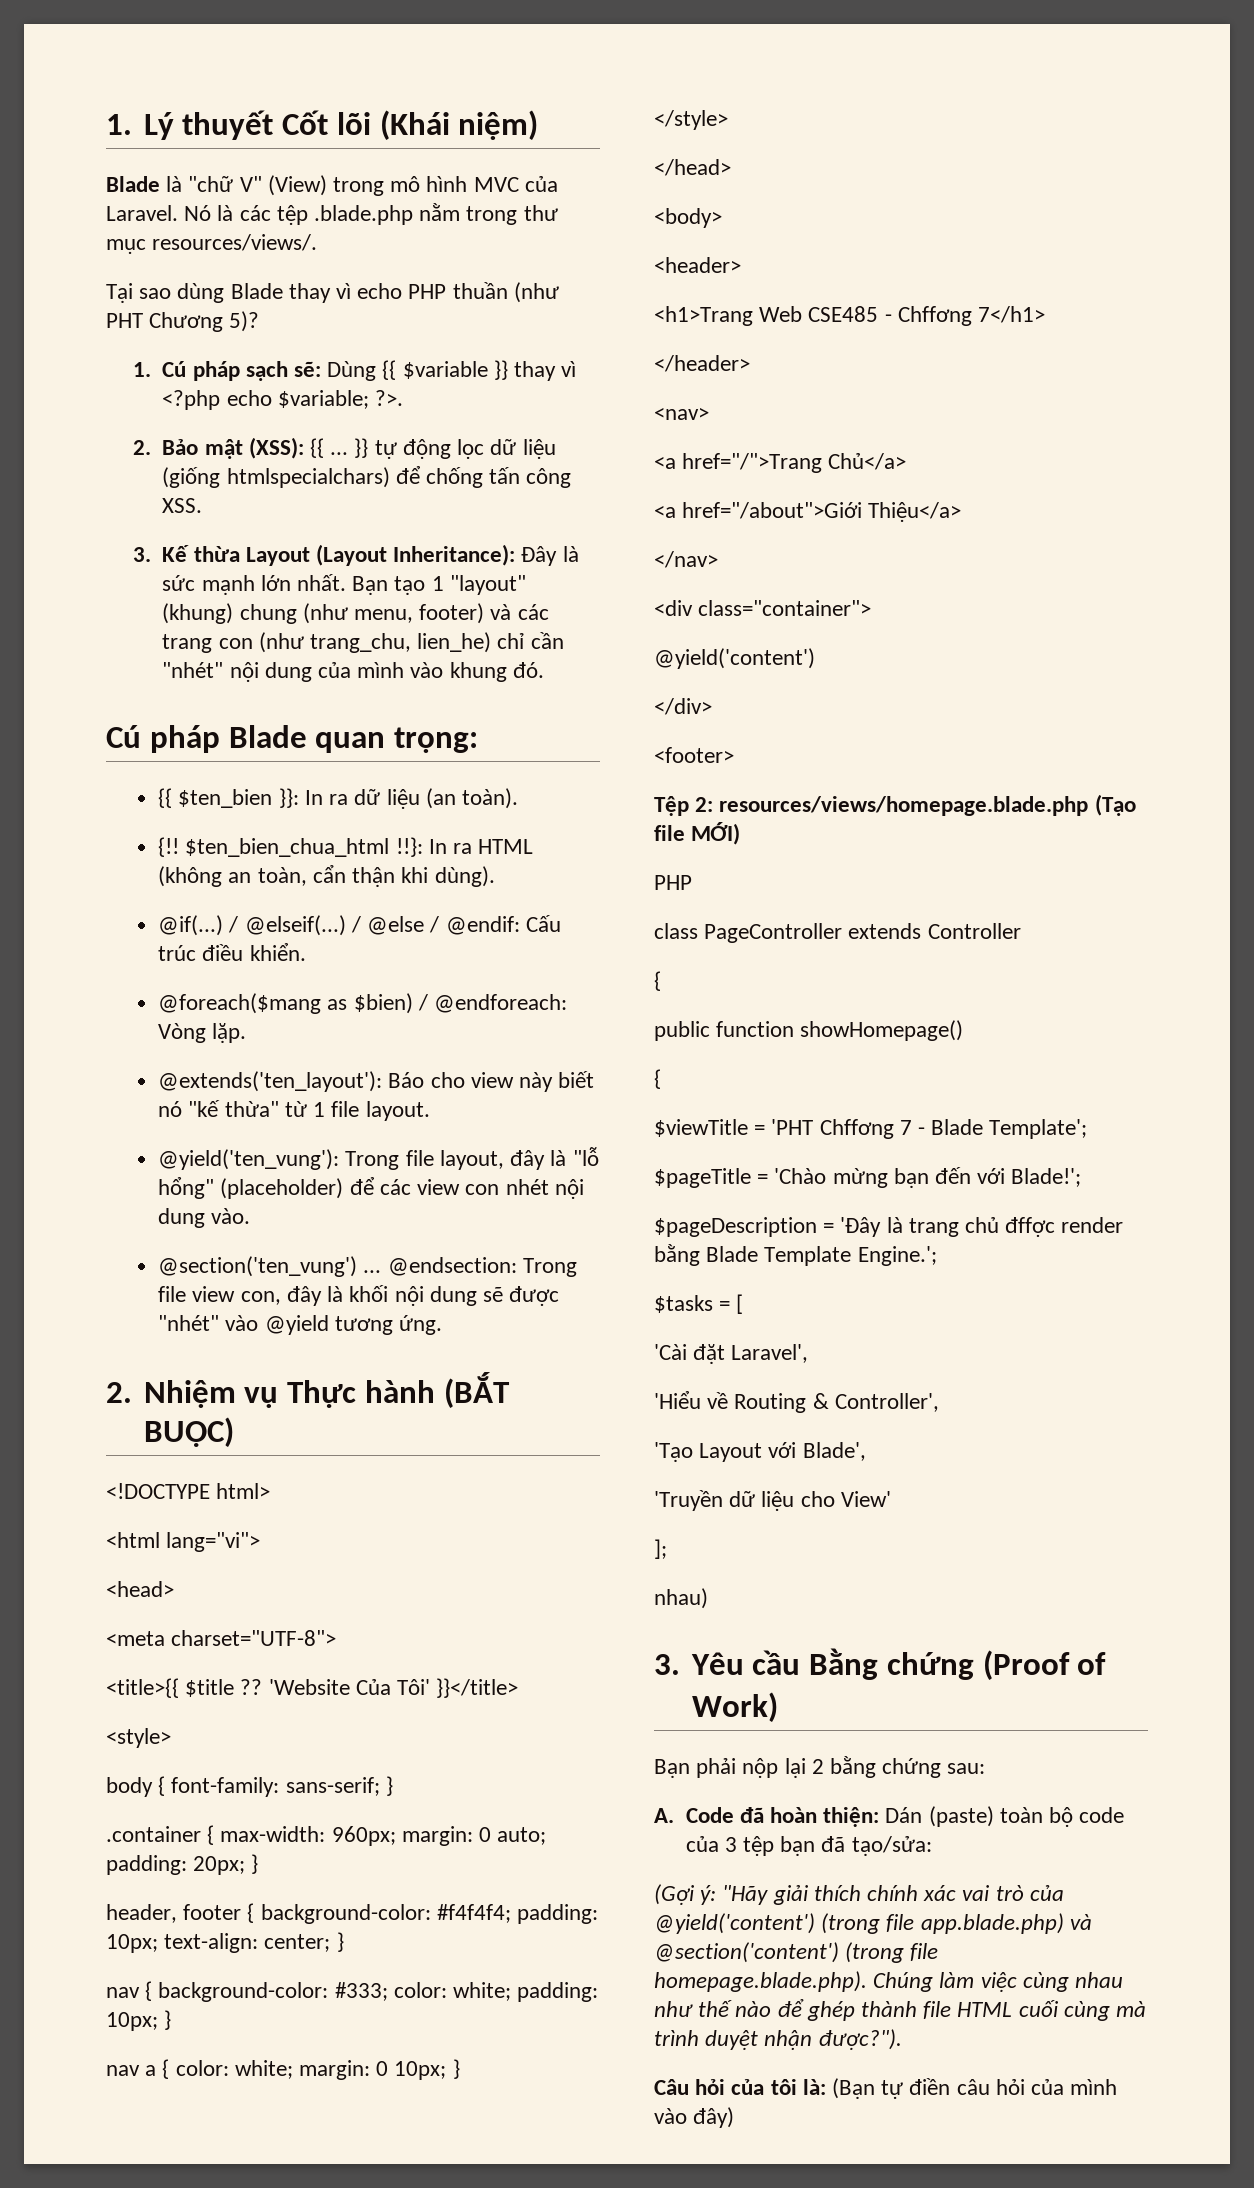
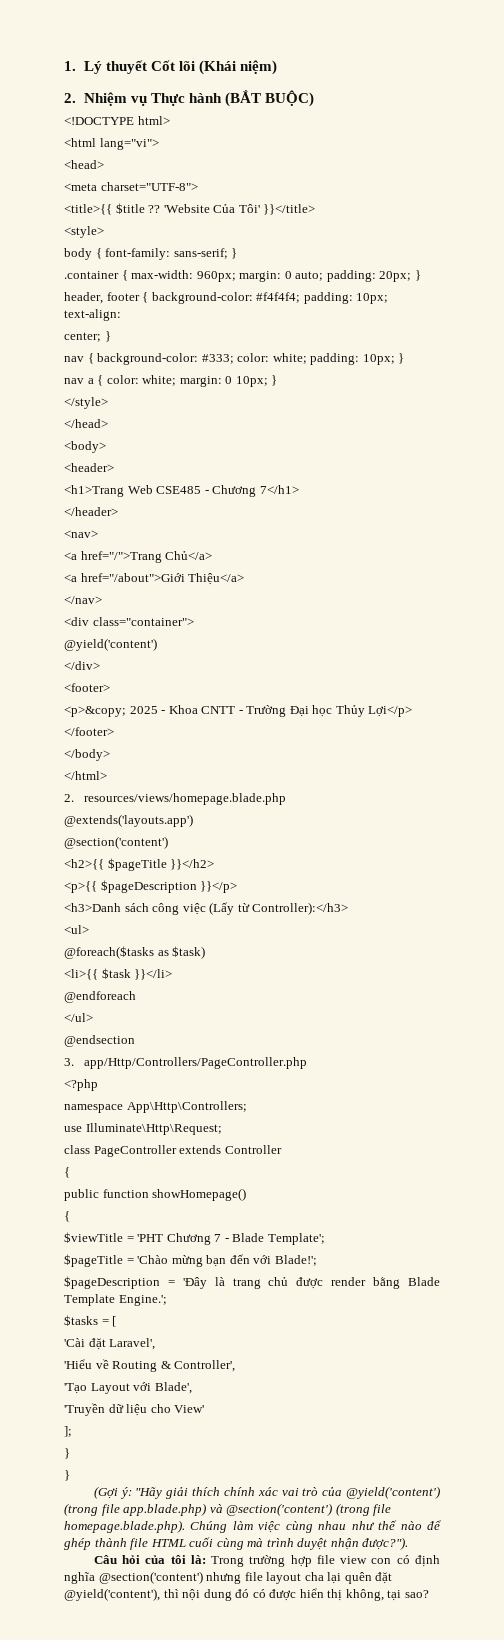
[106,175,558,196] [106,203,558,225] [106,234,318,254] [106,282,559,303] [106,311,260,332] [132,360,577,381] [162,390,404,410] [132,437,556,459] [162,466,572,488] [162,498,203,513] [132,544,579,566] [162,574,526,595] [162,603,549,624] [162,632,564,653] [162,662,544,682] [106,725,479,753] [158,788,518,809] [158,837,534,857] [158,865,495,887] [158,915,561,936] [158,943,306,961] [158,993,568,1014] [158,1023,247,1043] [158,1071,595,1092] [158,1100,430,1121] [158,1147,599,1170] [158,1177,584,1199] [158,1208,251,1228] [158,1256,577,1277] [158,1285,560,1306] [158,1315,443,1335] // Blade là "chữ V" (View) trong mô hình MVC của Laravel. Nó là các tệp .blade.php nằm trong thư mục resources/views/. // Tại sao dùng Blade thay vì echo PHP thuần (như PHT Chương 5)? // 1. Cú pháp sạch sẽ: Dùng {{ $variable }} thay vì <?php echo $variable; ?>. // 2. Bảo mật (XSS): {{ ... }} tự động lọc dữ liệu (giống htmlspecialchars) để chống tấn công XSS. // 3. Kế thừa Layout (Layout Inheritance): Đây là sức mạnh lớn nhất. Bạn tạo 1 "layout" (khung) chung (như menu, footer) và các trang con (như trang_chu, lien_he) chỉ cần "nhét" nội dung của mình vào khung đó. // Cú pháp Blade quan trọng: // {{ $ten_bien }}: In ra dữ liệu (an toàn). // {!! $ten_bien_chua_html !!}: In ra HTML (không an toàn, cẩn thận khi dùng). // @if(...) / @elseif(...) / @else / @endif: Cấu trúc điều khiển. // @foreach($mang as $bien) / @endforeach: Vòng lặp. // @extends('ten_layout'): Báo cho view này biết nó "kế thừa" từ 1 file layout. // @yield('ten_vung'): Trong file layout, đây là "lỗ hổng" (placeholder) để các view con nhét nội dung vào. // @section('ten_vung') ... @endsection: Trong file view con, đây là khối nội dung sẽ được "nhét" vào @yield tương ứng. -> (277, 67) none
(259, 1943) none -> (121, 315) //
[897,306,972,326] Chffơng -> [212,485,257,497] Chương
[654,794,1136,816] [654,822,741,845] [654,875,692,890] Tệp 2: resources/views/homepage.blade.php (Tạo file MỚI) // PHP -> [64,705,413,717] [64,727,114,736] [64,749,110,761] [64,771,107,780] [64,793,286,805] [64,814,193,827] [64,836,168,849] [64,858,215,871] [64,880,238,893] [64,902,349,915] [64,925,89,934] [64,946,206,959] [64,968,173,980] [64,991,136,1003] [64,1013,93,1022] [64,1035,135,1047] [64,1057,307,1069] [64,1079,98,1091] [64,1101,247,1113] [64,1123,222,1135] <p>&copy; 2025 - Khoa CNTT - Trường Đại học Thủy Lợi</p> // </footer> // </body> // </html> // 2. resources/views/homepage.blade.php // @extends('layouts.app') // @section('content') // <h2>{{ $pageTitle }}</h2> // <p>{{ $pageDescription }}</p> // <h3>Danh sách công việc (Lấy từ Controller):</h3> // <ul> // @foreach($tasks as $task) // <li>{{ $task }}</li> // @endforeach // </ul> // @endsection // 3. app/Http/Controllers/PageController.php // <?php // namespace App\Http\Controllers; // use Illuminate\Http\Request;
[819,1119,894,1139] Chffơng -> [166,1233,211,1245] Chương
[1005,1217,1056,1237] đffợc -> [296,1277,324,1289] được
[654,1588,708,1609] [654,1648,1107,1680] [691,1692,778,1722] [654,1756,986,1778] [654,1806,1125,1827] [685,1836,932,1856] nhau) // 3. Yêu cầu Bằng chứng (Proof of Work) // Bạn phải nộp lại 2 bằng chứng sau: // A. Code đã hoàn thiện: Dán (paste) toàn bộ code của 3 tệp bạn đã tạo/sửa: -> [64,1448,70,1459] [64,1470,70,1481] } // }
[832,2078,1118,2099] [654,2107,735,2128] (Bạn tự điền câu hỏi của mình vào đây) -> [211,1555,440,1567] [64,1571,393,1584] [64,1588,429,1601] Trong trường hợp file view con có định nghĩa @section('content') nhưng file layout cha lại quên đặt @yield('content'), thì nội dung đó có được hiển thị không, tại sao?

